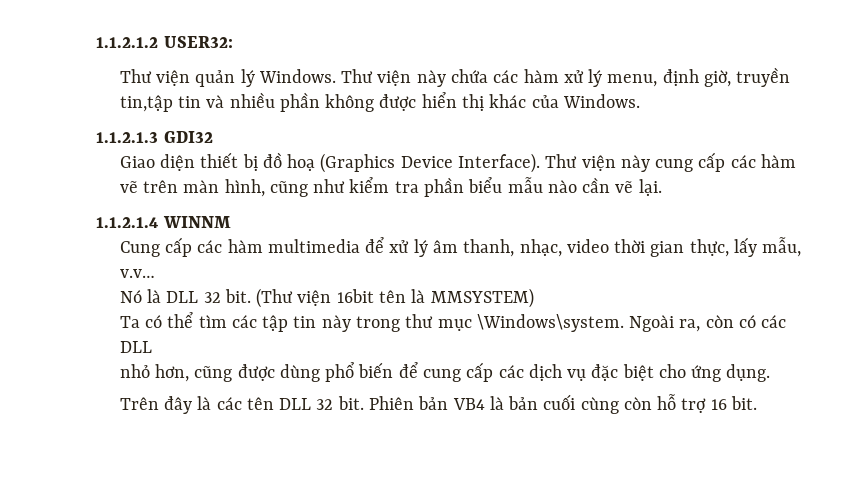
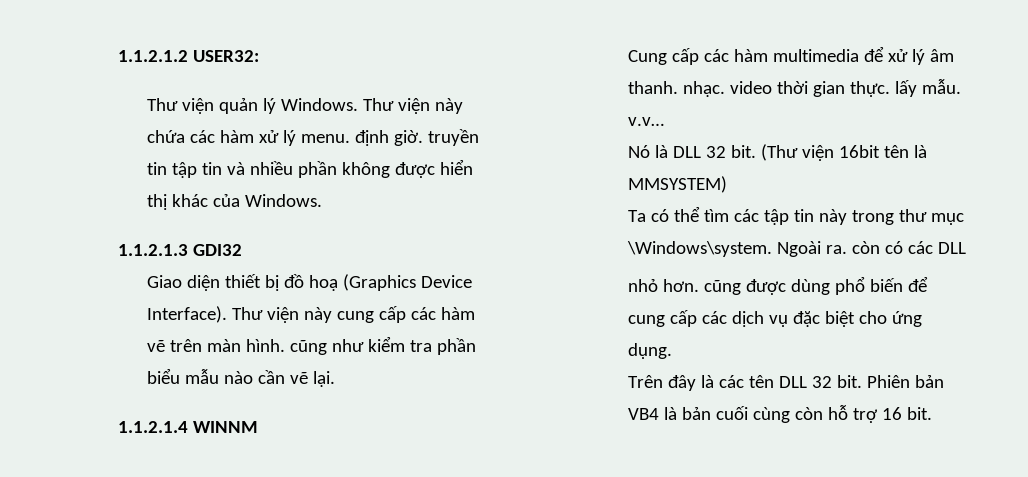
[607,67,791,87] [119,95,173,112] menu, định giờ, truyền tin,tập -> [300,129,479,146] [146,162,197,178] menu. định giờ. truyền tin tập
[224,179,265,197] hình, -> [245,339,285,352] hình.
[463,239,562,257] thanh, nhạc, -> [627,81,725,97] thanh. nhạc.
[689,237,802,257] thực, lấy mẫu, -> [849,79,961,97] thực. lấy mẫu.
[679,319,701,332] ra, -> [825,245,847,254] ra.
[155,364,190,382] hơn, -> [662,279,699,292] hơn.

